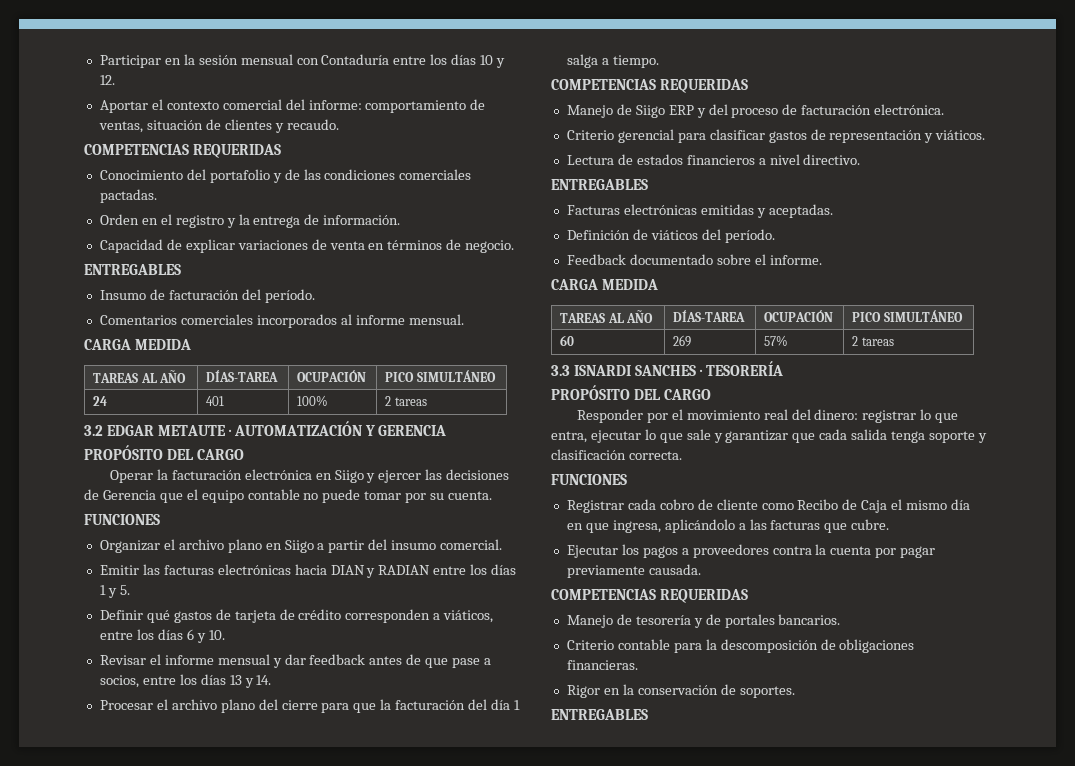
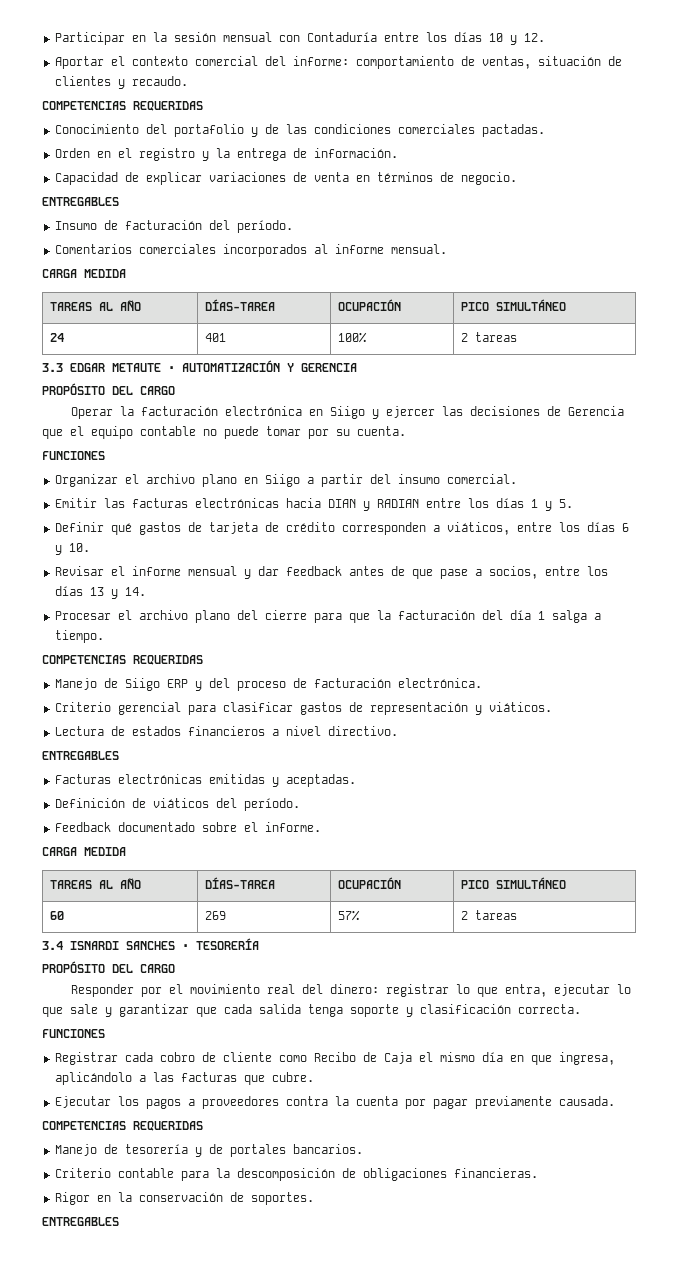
[84,425,103,436] 3.2 -> [42,363,63,372] 3.3
[551,365,570,376] 3.3 -> [42,941,63,950] 3.4

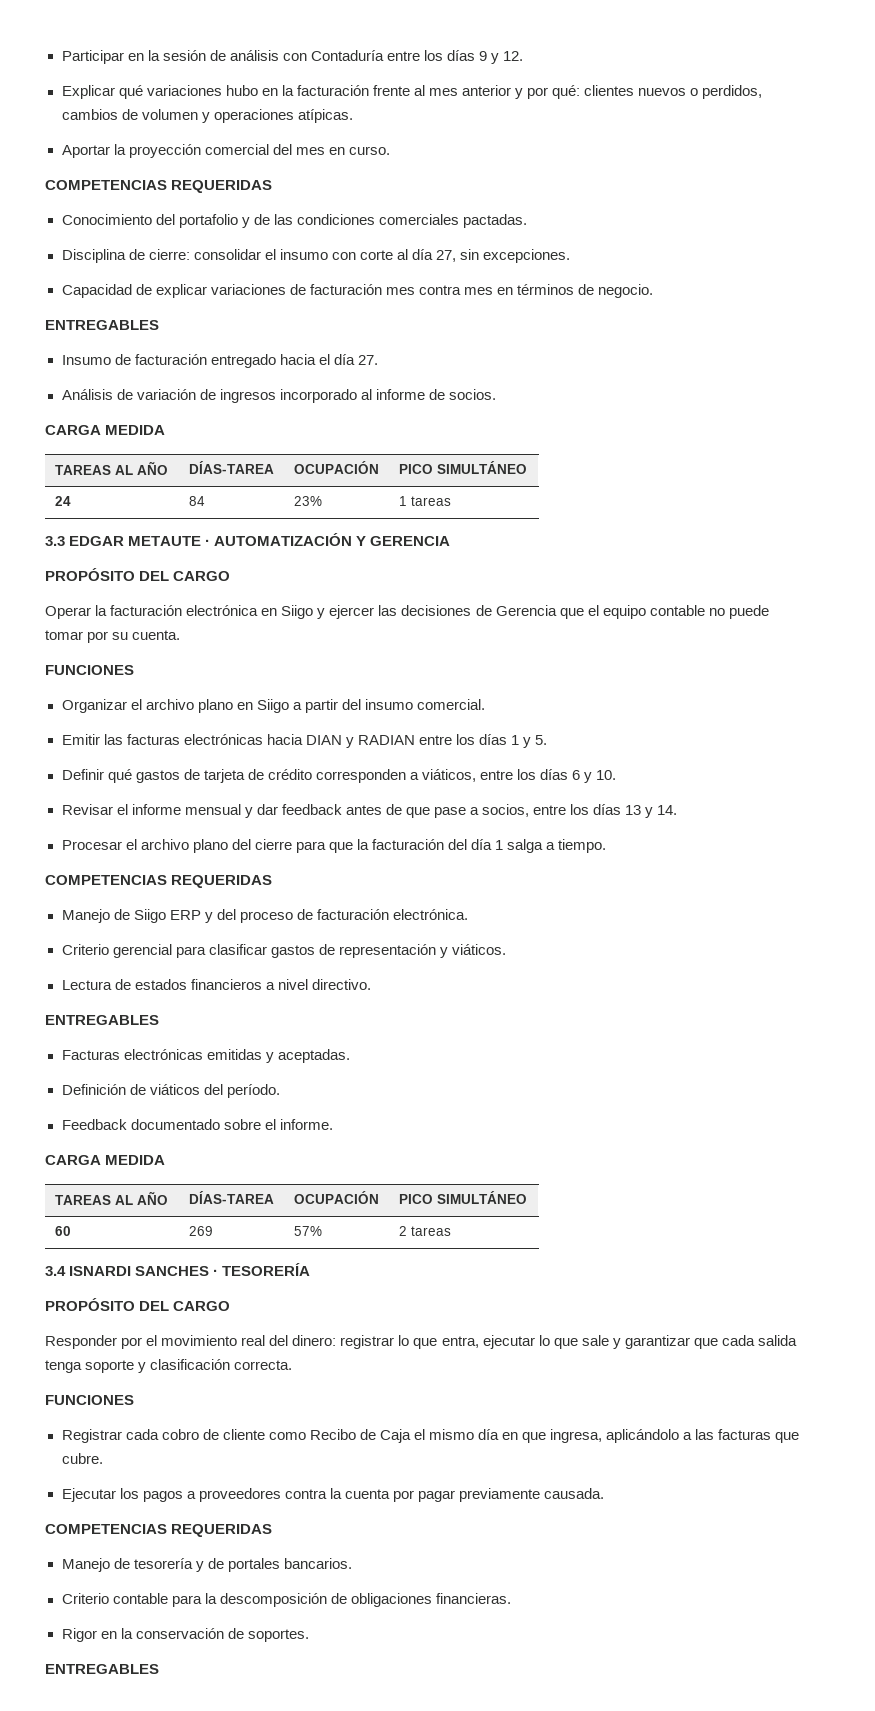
[222,32,272,42] mensual -> [209,50,279,61] de análisis
[488,33,503,42] 10 -> [479,51,488,61] 9
[54,56,622,69] [54,76,188,89] Aportar el contexto comercial del informe: comportamiento de ventas, situación de clientes y recaudo. -> [61,85,763,99] [61,109,353,123] [61,144,390,158] Explicar qué variaciones hubo en la facturación frente al mes anterior y por qué: clientes nuevos o perdidos, cambios de volumen y operaciones atípicas. // Aportar la proyección comercial del mes en curso.
[54,148,398,161] Orden en el registro y la entrega de información. -> [61,249,571,263] Disciplina de cierre: consolidar el insumo con corte al día 27, sin excepciones.
[313,172,349,182] venta -> [309,284,493,295] facturación mes contra mes
[208,220,293,233] [54,244,447,257] del período. // Comentarios comerciales incorporados al informe mensual. -> [210,354,378,368] [61,389,496,403] entregado hacia el día 27. // Análisis de variación de ingresos incorporado al informe de socios.
[205,333,227,342] [338,332,368,343] [461,333,469,342] 401 | 100% | 2 -> [188,496,205,506] [293,496,322,506] [398,496,407,506] 84 | 23% | 1

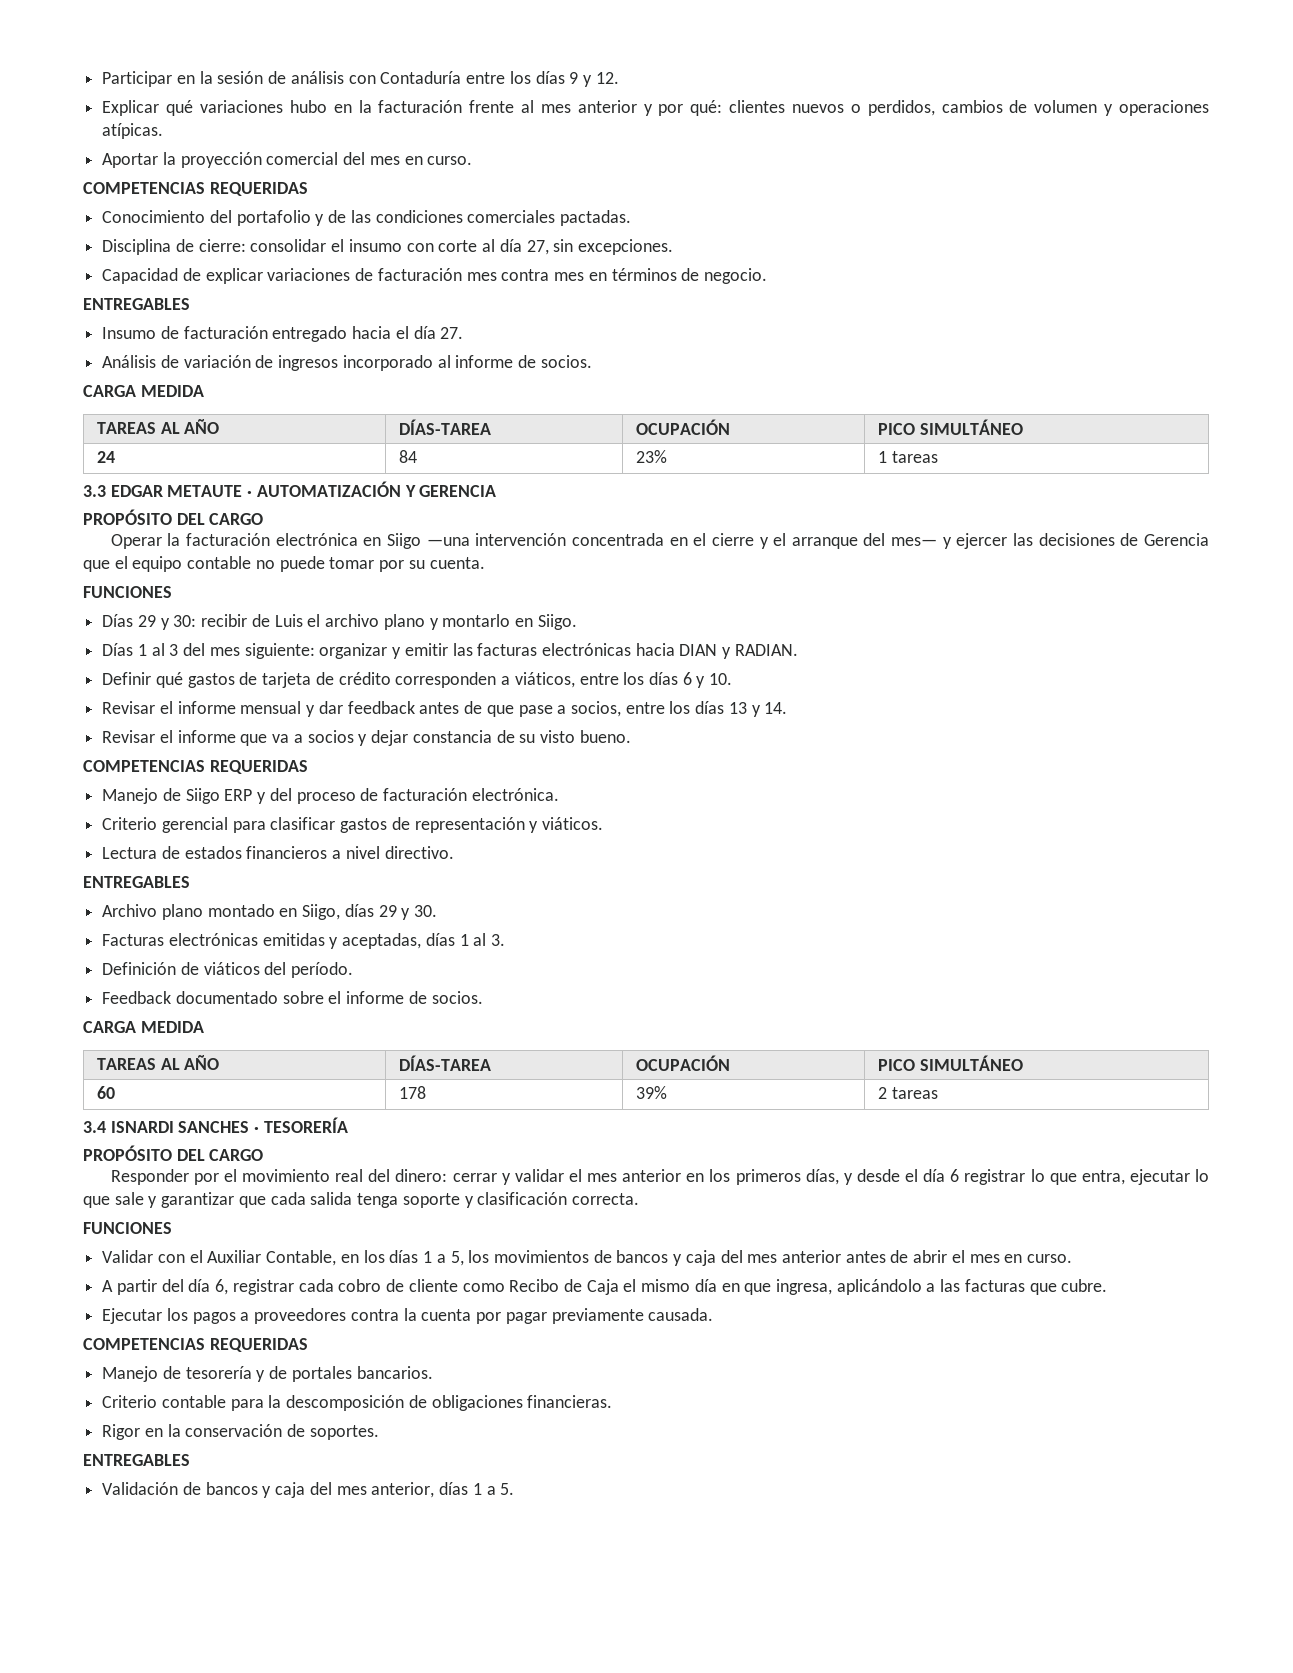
(314, 612) none -> [426,533,938,549] —una intervención concentrada en el cierre y el arranque del mes—
[61,699,486,713] [61,734,100,745] Organizar el archivo plano en Siigo a partir del insumo comercial. // Emitir -> [102,614,577,630] [102,643,448,659] Días 29 y 30: recibir de Luis el archivo plano y montarlo en Siigo. // Días 1 al 3 del mes siguiente: organizar y emitir
[357,734,548,748] RADIAN entre los días 1 y 5. -> [734,644,798,656] RADIAN.
[61,839,607,853] Procesar el archivo plano del cierre para que la facturación del día 1 salga a tiempo. -> [102,730,631,746] Revisar el informe que va a socios y dejar constancia de su visto bueno.
(159, 1020) none -> [102,904,438,920] // Archivo plano montado en Siigo, días 29 y 30.
[277,1049,350,1063] aceptadas. -> [342,933,506,949] aceptadas, días 1 al 3.
[279,1119,333,1130] informe. -> [346,991,483,1004] informe de socios.
[188,1226,213,1236] [293,1226,322,1236] 269 | 57% -> [398,1086,426,1099] [635,1086,667,1099] 178 | 39%
(337, 1340) none -> [452,1169,960,1185] cerrar y validar el mes anterior en los primeros días, y desde el día 6
[61,1429,122,1443] Registrar -> [102,1250,1073,1266] [102,1279,294,1295] Validar con el Auxiliar Contable, en los días 1 a 5, los movimientos de bancos y caja del mes anterior antes de abrir el mes en curso. // A partir del día 6, registrar
(159, 1669) none -> [102,1482,515,1498] // Validación de bancos y caja del mes anterior, días 1 a 5.

